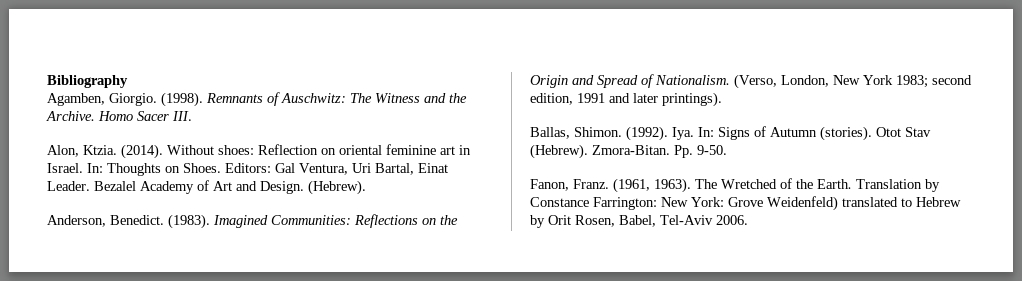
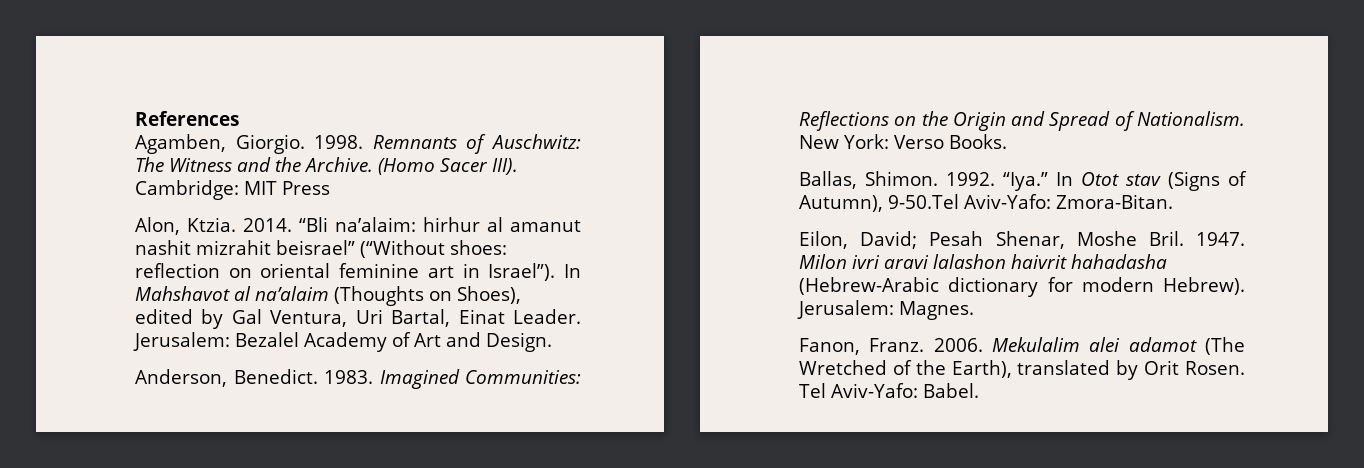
[47,75,128,88] Bibliography -> [135,111,239,126] References
[161,92,203,107] (1998). -> [314,135,364,149] 1998.
[98,111,192,121] [47,144,318,159] Homo Sacer III. // Alon, Ktzia. (2014). Without shoes: Reflection -> [378,158,517,175] [135,180,330,200] [135,217,581,235] [135,240,507,258] [135,263,220,278] (Homo Sacer III). Cambridge: MIT Press // Alon, Ktzia. 2014. “Bli na’alaim: hirhur al amanut nashit mizrahit beisrael” (“Without shoes: reflection
[47,163,271,176] Israel. In: Thoughts on Shoes. Editors: -> [488,263,581,281] [135,286,521,306] [135,309,224,329] Israel”). In Mahshavot al na’alaim (Thoughts on Shoes), edited by
(90, 186) none -> [133,332,230,351] Jerusalem:
[308,180,366,195] (Hebrew). -> (552, 342) none
[168,214,210,229] (1983). -> [324,370,373,384] 1983.
[734,74,972,89] [530,92,722,107] [530,126,931,141] [530,144,727,159] [530,178,940,193] [530,196,961,211] [530,215,748,228] (Verso, London, New York 1983; second edition, 1991 and later printings). // Ballas, Shimon. (1992). Iya. In: Signs of Autumn (stories). Otot Stav (Hebrew). Zmora-Bitan. Pp. 9-50. // Fanon, Franz. (1961, 1963). The Wretched of the Earth. Translation by Constance Farrington: New York: Grove Weidenfeld) translated to Hebrew by Orit Rosen, Babel, Tel-Aviv 2006. -> [799,134,1007,149] [799,171,1247,191] [799,194,1173,212] [799,231,1245,249] [799,254,1167,269] [799,277,1245,297] [797,300,974,320] [799,337,1245,355] [799,360,1245,380] [799,383,979,398] New York: Verso Books. // Ballas, Shimon. 1992. “Iya.” In Otot stav (Signs of Autumn), 9-50.Tel Aviv-Yafo: Zmora-Bitan. // Eilon, David; Pesah Shenar, Moshe Bril. 1947. Milon ivri aravi lalashon haivrit hahadasha (Hebrew-Arabic dictionary for modern Hebrew). Jerusalem: Magnes. // Fanon, Franz. 2006. Mekulalim alei adamot (The Wretched of the Earth), translated by Orit Rosen. Tel Aviv-Yafo: Babel.

